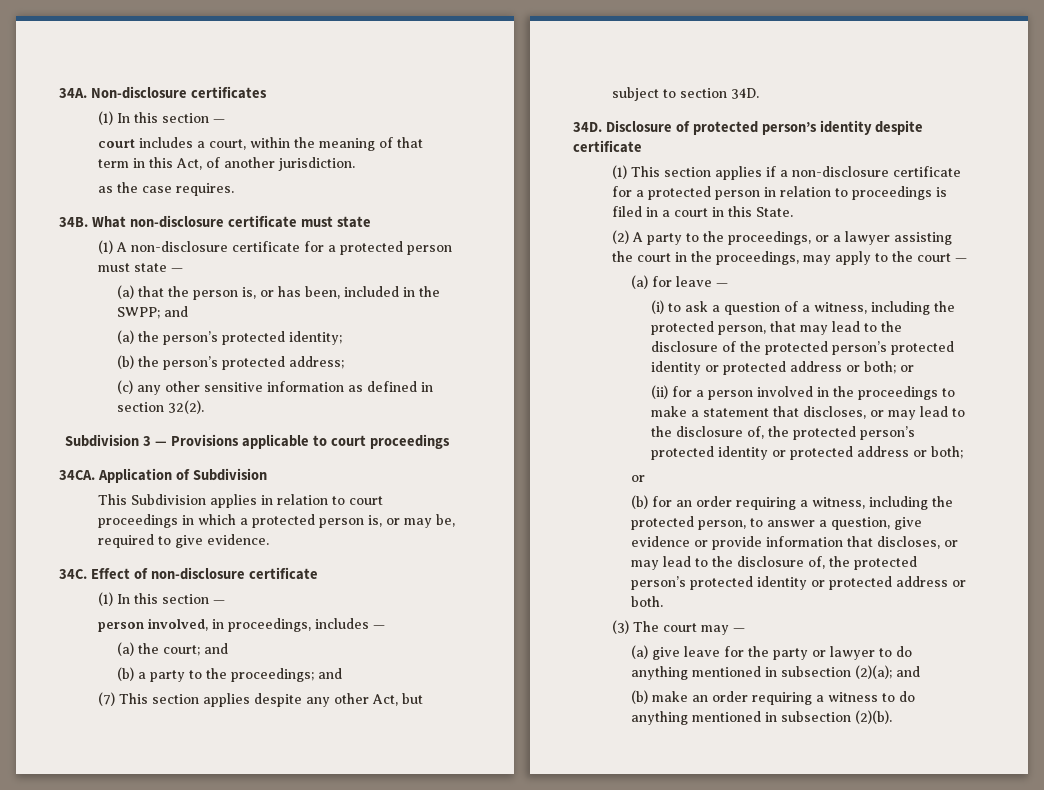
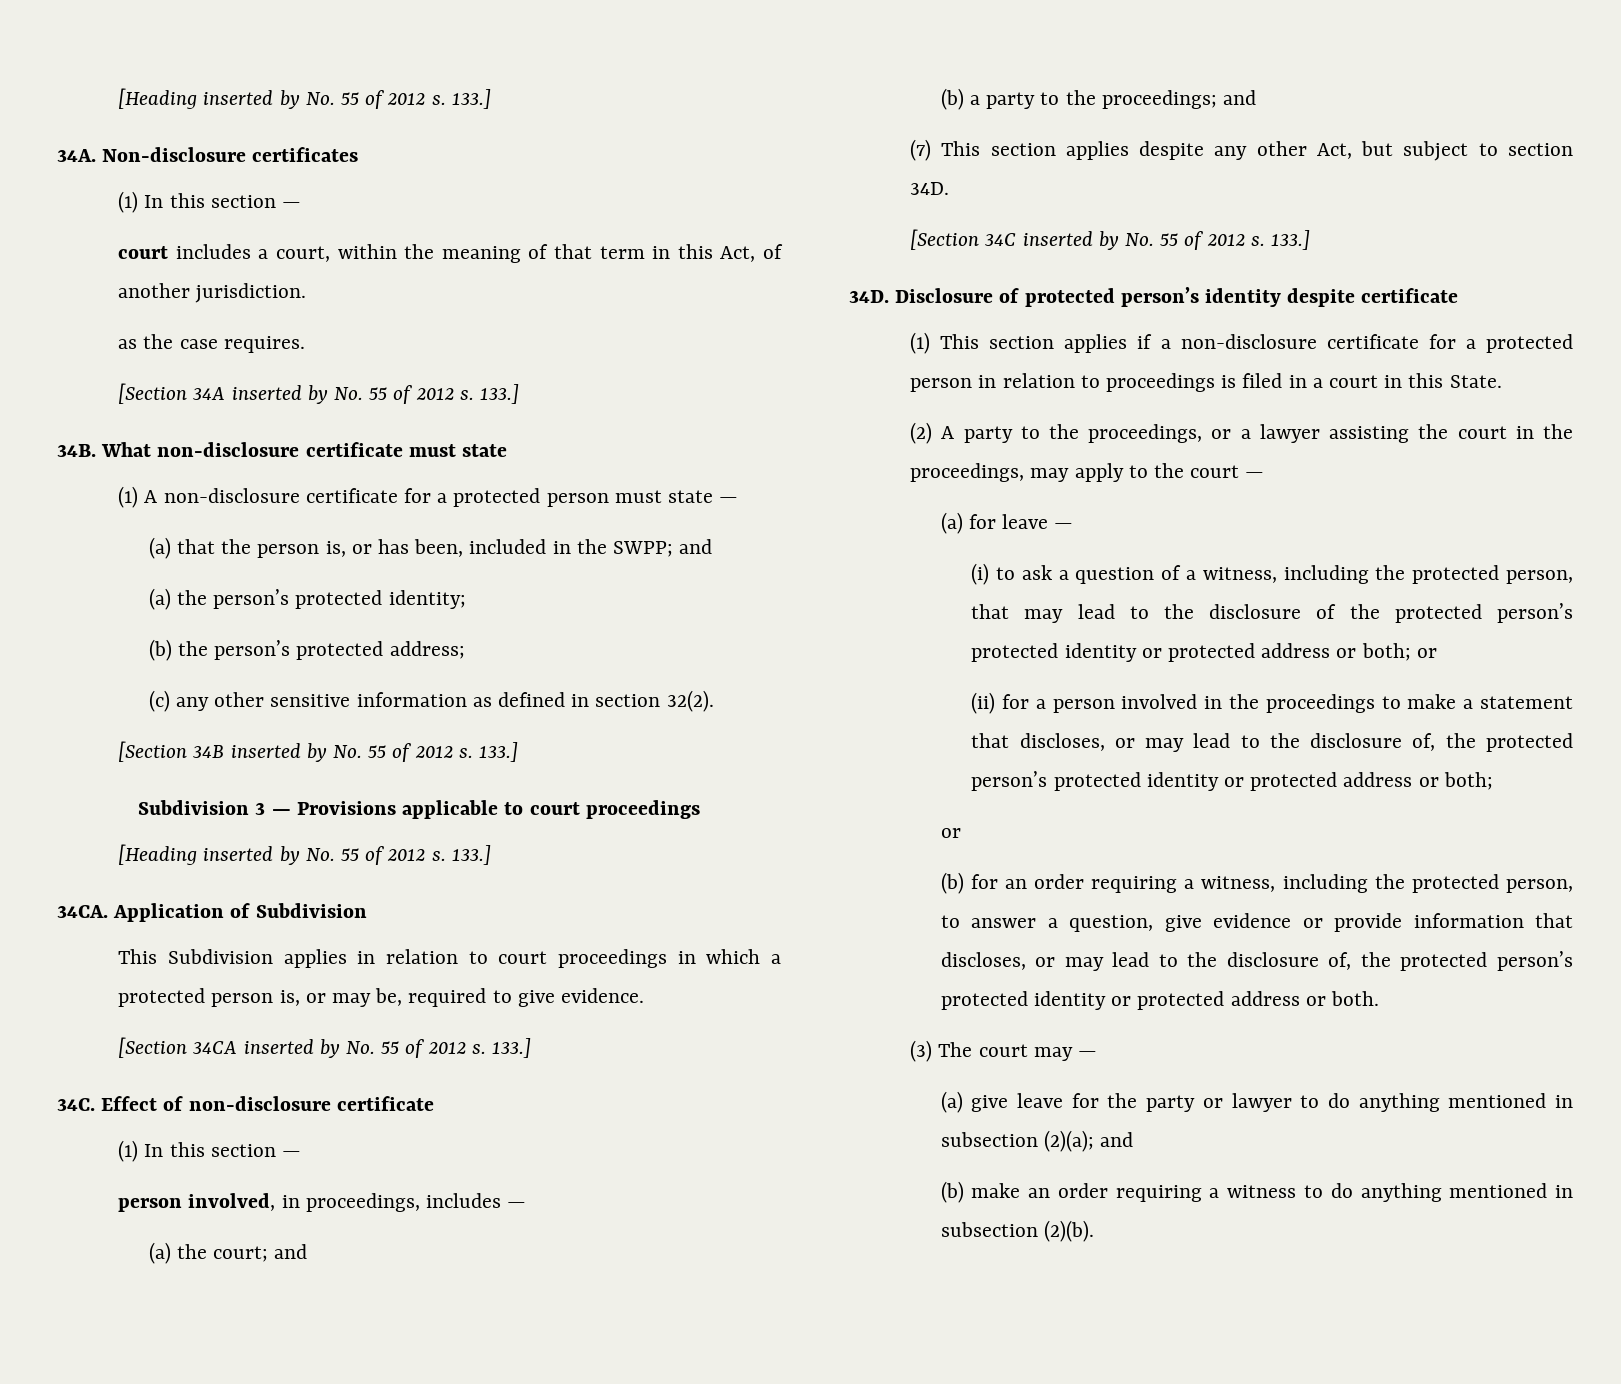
(59, 93) none -> [118,88,491,109] [Heading inserted by No. 55 of 2012 s. 133.] //
(234, 189) none -> [118,383,520,404] // [Section 34A inserted by No. 55 of 2012 s. 133.]
(205, 407) none -> [118,741,519,762] // [Section 34B inserted by No. 55 of 2012 s. 133.]
(450, 441) none -> [118,844,491,865] // [Heading inserted by No. 55 of 2012 s. 133.]
(269, 539) none -> [118,1037,532,1058] // [Section 34CA inserted by No. 55 of 2012 s. 133.]
(759, 93) none -> [910,229,1311,250] // [Section 34C inserted by No. 55 of 2012 s. 133.]

